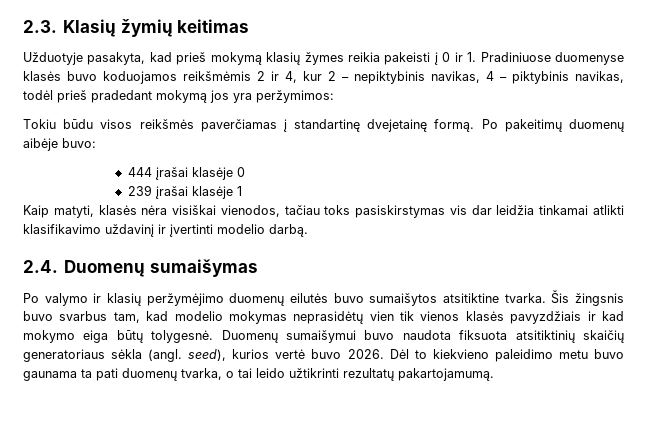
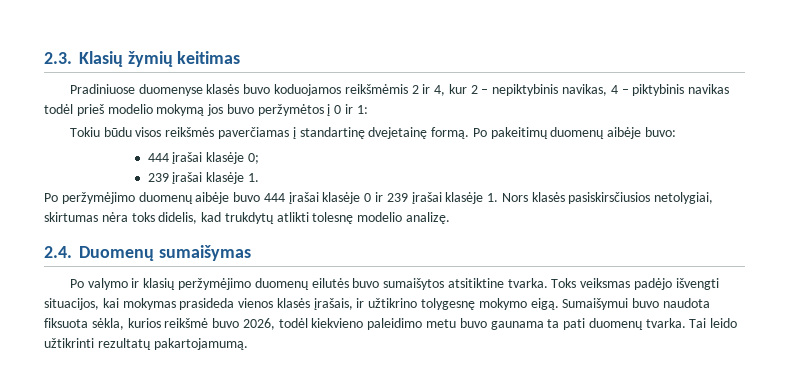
[23,52,477,65] Užduotyje pasakyta, kad prieš mokymą klasių žymes reikia pakeisti į 0 ir 1. -> (241, 57) none
[575,71,624,83] navikas, -> [688,84,730,94] navikas
[91,90,152,103] pradedant -> [107,104,153,114] modelio
[233,90,334,103] yra peržymimos: -> [226,104,368,116] buvo peržymėtos į 0 ir 1:
[236,167,245,177] [127,185,242,199] [23,205,624,218] [23,224,308,237] 0 // 239 įrašai klasėje 1 // Kaip matyti, klasės nėra visiškai vienodos, tačiau toks pasiskirstymas vis dar leidžia tinkamai atlikti klasifikavimo uždavinį ir įvertinti modelio darbą. -> [247,153,259,164] [147,172,259,184] [44,192,714,204] [44,212,451,224] 0; // 239 įrašai klasėje 1. // Po peržymėjimo duomenų aibėje buvo 444 įrašai klasėje 0 ir 239 įrašai klasėje 1. Nors klasės pasiskirsčiusios netolygiai, skirtumas nėra toks didelis, kad trukdytų atlikti tolesnę modelio analizę.
[551,290,624,306] [23,311,624,324] [23,330,624,343] [23,349,427,362] Šis žingsnis buvo svarbus tam, kad modelio mokymas neprasidėtų vien tik vienos klasės pavyzdžiais ir kad mokymo eiga būtų tolygesnė. Duomenų sumaišymui buvo naudota fiksuota atsitiktinių skaičių generatoriaus sėkla (angl. seed), kurios vertė buvo 2026. Dėl to -> [551,278,719,290] [44,298,710,310] [44,318,308,330] Toks veiksmas padėjo išvengti situacijos, kai mokymas prasideda vienos klasės įrašais, ir užtikrino tolygesnę mokymo eigą. Sumaišymui buvo naudota fiksuota sėkla, kurios reikšmė buvo 2026, todėl
[181,368,252,380] tvarka, o tai -> [645,318,707,328] tvarka. Tai

